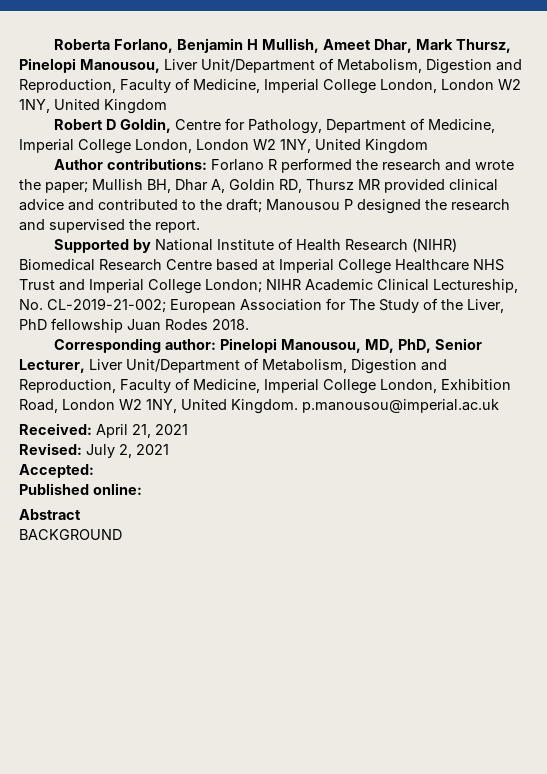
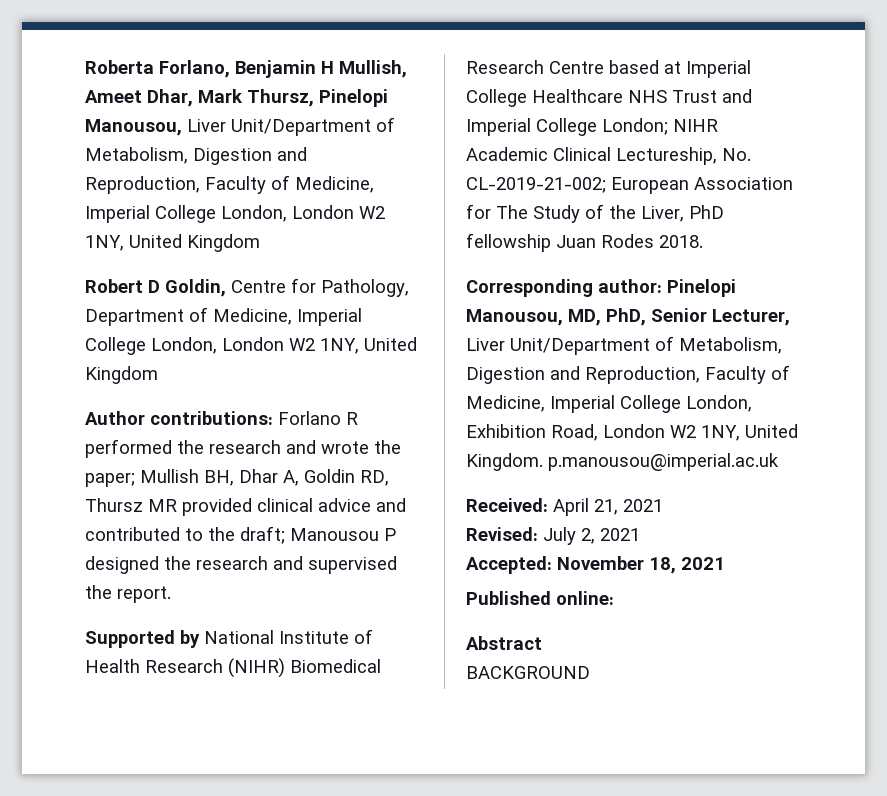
(94, 471) none -> [557,556,725,574] November 18, 2021

